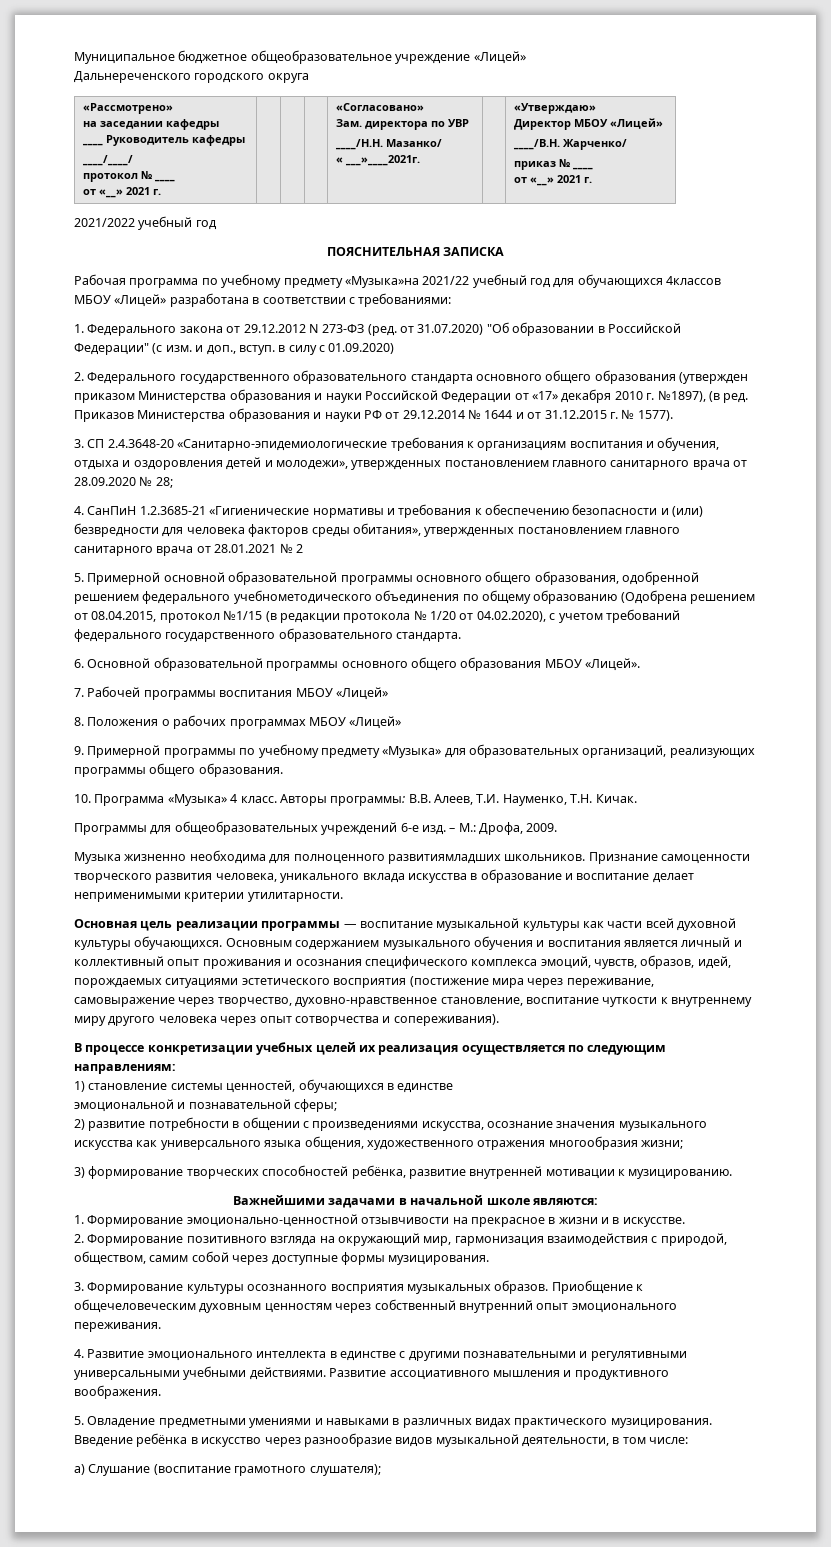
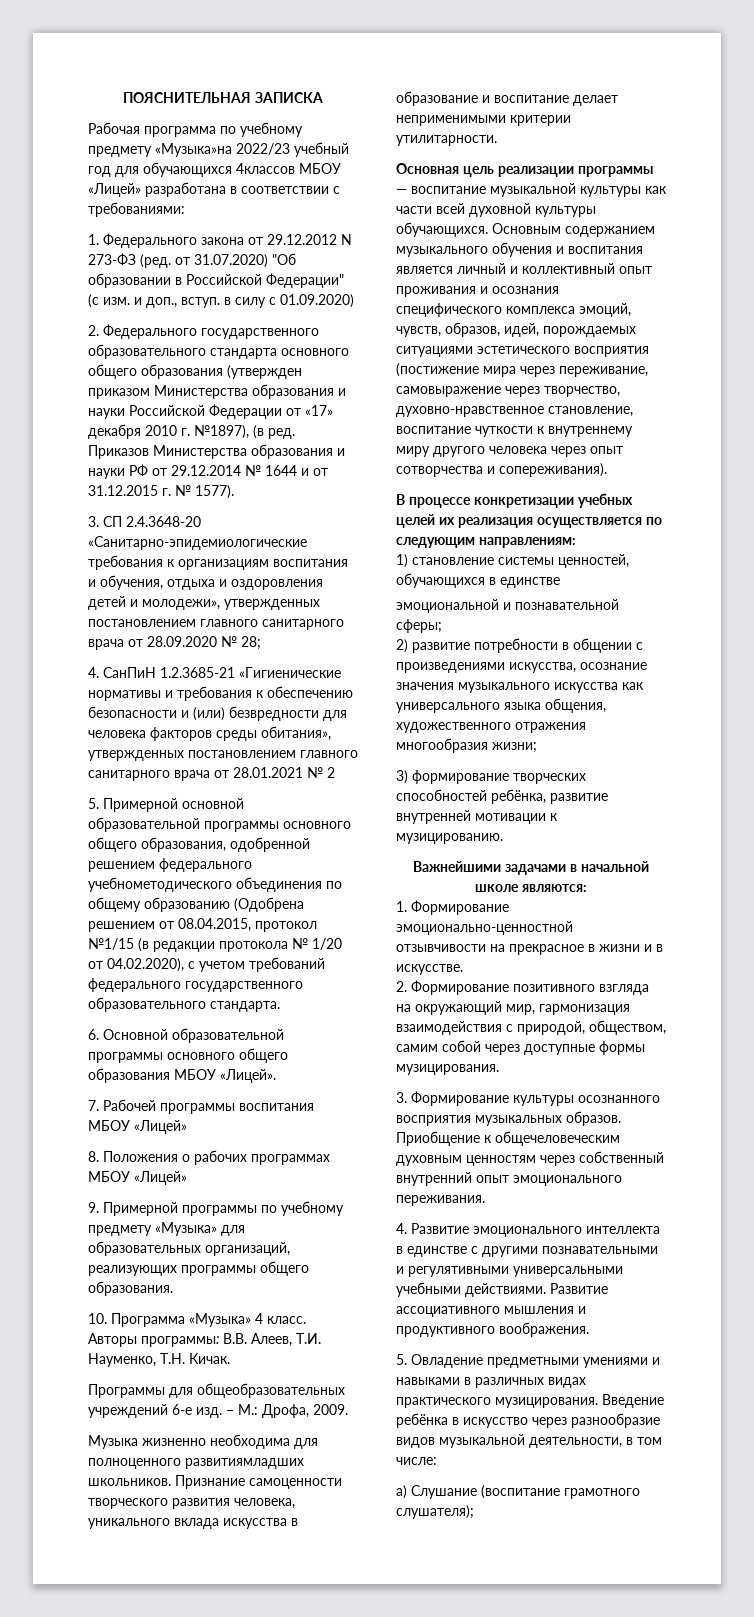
[74,50,526,64] [74,71,309,83] [82,103,173,114] [82,119,219,130] [81,135,245,146] [81,155,133,166] [82,171,152,182] [153,179,175,182] [82,187,161,198] [335,103,424,111] [335,119,469,130] [334,139,442,150] [335,155,420,166] [513,103,596,114] [513,118,663,130] [512,139,627,150] [513,159,570,170] [571,167,593,170] [513,175,592,186] [74,216,217,230] Муниципальное бюджетное общеобразовательное учреждение «Лицей» // Дальнереченского городского округа // «Рассмотрено» // на заседании кафедры // ____ Руководитель кафедры // ____/____/ // протокол № ____ // от «__» 2021 г. | | | | «Согласовано» // Зам. директора по УВР // ____/Н.Н. Мазанко/ // « ___»____2021г. | | «Утверждаю» // Директор МБОУ «Лицей» // ____/В.Н. Жарченко/ // приказ № ____ // от «__» 2021 г. // 2021/2022 учебный год // -> (123, 97) none
[422,276,470,285] 2021/22 -> [236,143,290,155] 2022/23

